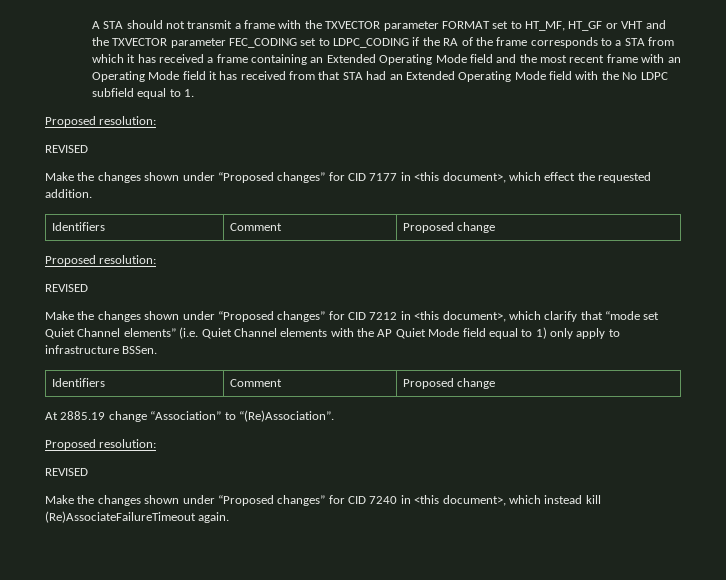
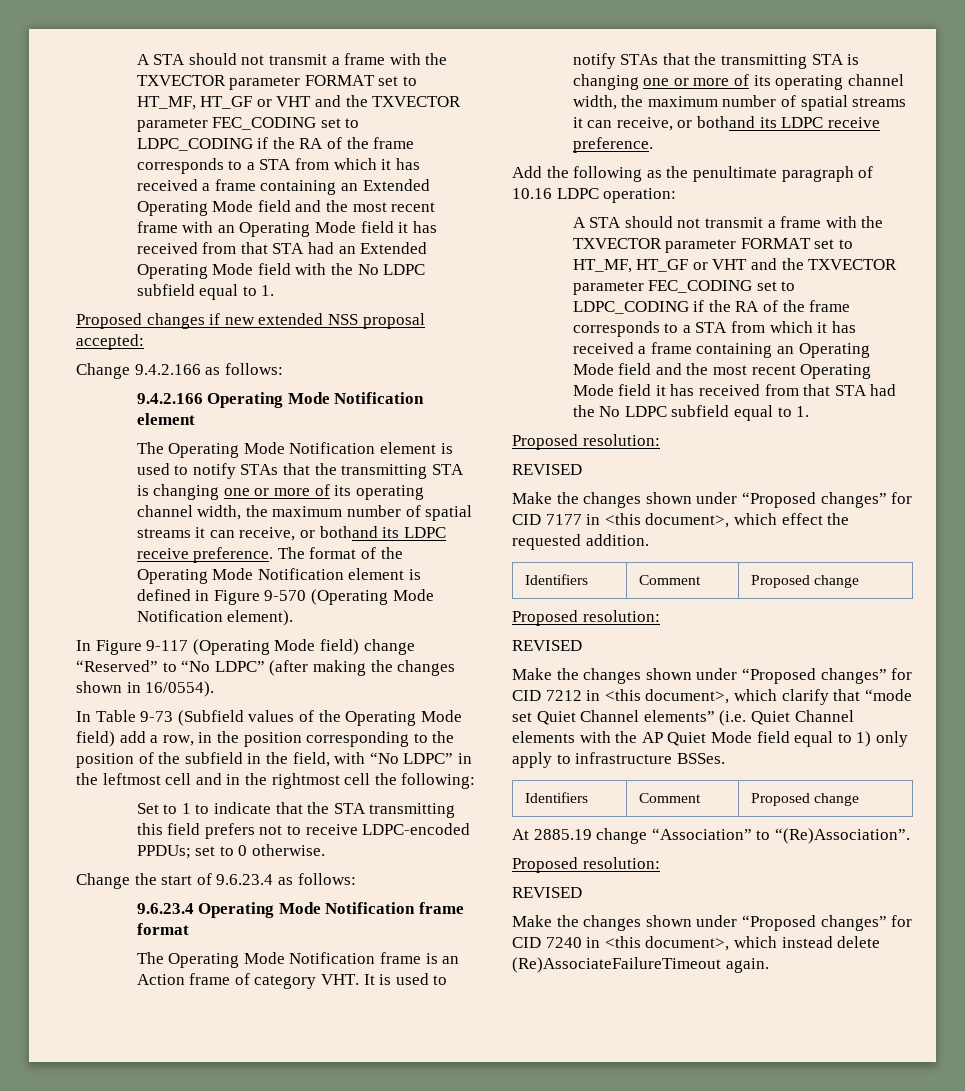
(194, 93) none -> [76,313,425,329] [76,334,144,350] [76,363,283,379] [136,392,425,408] [136,413,195,425] [136,442,453,458] [136,463,464,479] [136,484,424,500] [136,505,473,521] [136,526,446,541] [136,547,403,563] [136,568,422,584] [136,589,434,605] [136,610,294,626] [76,639,415,655] [76,660,456,676] [76,681,215,697] [76,710,462,726] [76,731,455,747] [76,752,472,768] [76,773,476,789] [136,802,456,818] [136,823,471,839] [136,844,326,859] [76,873,356,889] [136,902,465,918] [136,923,189,935] [136,952,460,968] [136,973,448,989] [572,53,860,69] [572,74,904,90] [572,95,907,111] [572,116,880,131] [572,137,653,153] [512,166,874,182] [512,188,677,203] [572,216,884,228] [572,238,854,253] [572,258,898,273] [572,280,796,295] [572,300,851,314] [572,321,856,337] [572,342,870,358] [572,363,872,379] [572,384,897,396] [572,405,810,421] // Proposed changes if new extended NSS proposal accepted: // Change 9.4.2.166 as follows: // 9.4.2.166 Operating Mode Notification element // The Operating Mode Notification element is used to notify STAs that the transmitting STA is changing one or more of its operating channel width, the maximum number of spatial streams it can receive, or bothand its LDPC receive preference. The format of the Operating Mode Notification element is defined in Figure 9-570 (Operating Mode Notification element). // In Figure 9-117 (Operating Mode field) change “Reserved” to “No LDPC” (after making the changes shown in 16/0554). // In Table 9-73 (Subfield values of the Operating Mode field) add a row, in the position corresponding to the position of the subfield in the field, with “No LDPC” in the leftmost cell and in the rightmost cell the following: // Set to 1 to indicate that the STA transmitting this field prefers not to receive LDPC-encoded PPDUs; set to 0 otherwise. // Change the start of 9.6.23.4 as follows: // 9.6.23.4 Operating Mode Notification frame format // The Operating Mode Notification frame is an Action frame of category VHT. It is used to notify STAs that the transmitting STA is changing one or more of its operating channel width, the maximum number of spatial streams it can receive, or bothand its LDPC receive preference. // Add the following as the penultimate paragraph of 10.16 LDPC operation: // A STA should not transmit a frame with the TXVECTOR parameter FORMAT set to HT_MF, HT_GF or VHT and the TXVECTOR parameter FEC_CODING set to LDPC_CODING if the RA of the frame corresponds to a STA from which it has received a frame containing an Operating Mode field and the most recent Operating Mode field it has received from that STA had the No LDPC subfield equal to 1.
[122,346,158,354] BSSen. -> [676,753,725,764] BSSes.
[585,495,601,504] kill -> [837,936,881,948] delete

